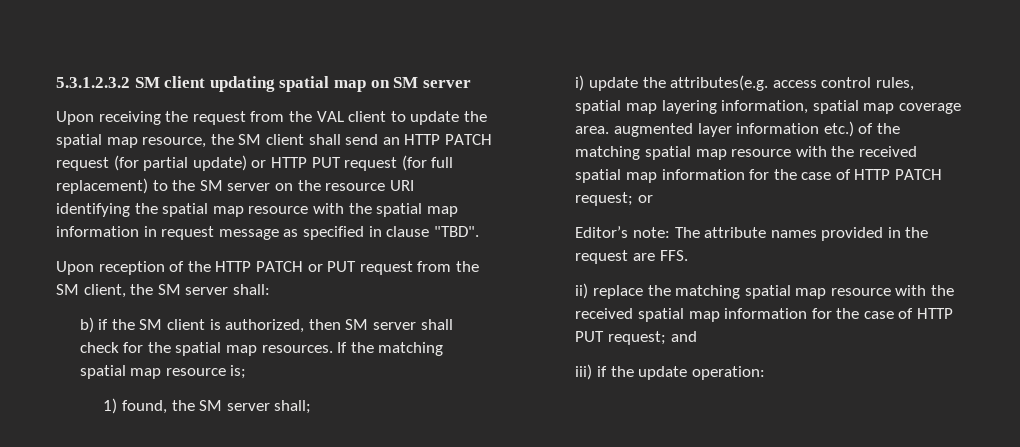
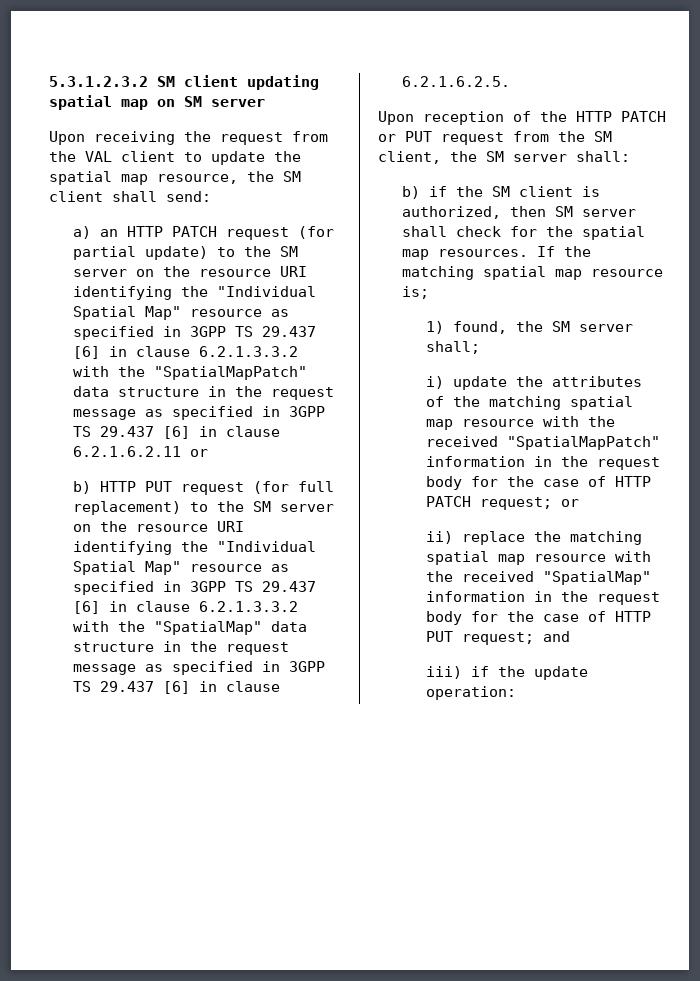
[345,134,379,145] send -> [166,191,211,202] [73,226,92,239] send: // a)
[251,160,267,168] or -> [217,246,299,257] [73,266,308,277] [73,286,317,300] [73,306,290,320] [73,326,317,340] [73,346,299,359] [73,366,308,380] [73,386,335,400] [73,406,326,420] [73,426,281,439] [73,446,209,457] [73,481,92,494] to the SM server on the resource URI identifying the "Individual Spatial Map" resource as specified in 3GPP TS 29.437 [6] in clause 6.2.1.3.3.2 with the "SpatialMapPatch" data structure in the request message as specified in 3GPP TS 29.437 [6] in clause 6.2.1.6.2.11 or // b)
[162,203,458,217] [56,226,479,240] spatial map resource with the spatial map information in request message as specified in clause "TBD". -> [217,541,317,552] [73,561,290,575] [73,581,317,595] [73,601,299,614] [73,621,308,635] [73,641,290,655] [73,661,326,675] [73,681,281,694] [402,76,511,87] "Individual Spatial Map" resource as specified in 3GPP TS 29.437 [6] in clause 6.2.1.3.3.2 with the "SpatialMap" data structure in the request message as specified in 3GPP TS 29.437 [6] in clause 6.2.1.6.2.5.
[670,75,914,91] [575,100,961,114] [575,121,854,137] attributes(e.g. access control rules, spatial map layering information, spatial map coverage area. augmented layer information etc.) -> [552,376,643,387] attributes
[575,169,745,183] spatial map information -> [507,436,661,450] [426,456,661,470] [426,476,463,490] "SpatialMapPatch" information in the request body
[575,226,929,241] [575,250,688,264] // Editor’s note: The attribute names provided in the request are FFS. -> (580, 503) none
[637,308,808,322] spatial map information -> [543,571,652,585] [426,591,661,605] [426,611,463,625] "SpatialMap" information in the request body

